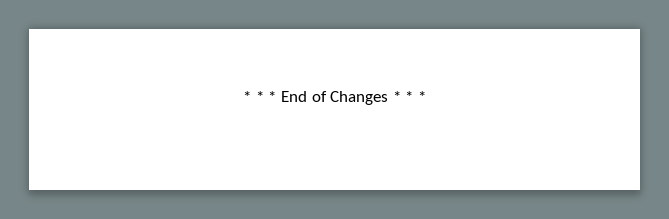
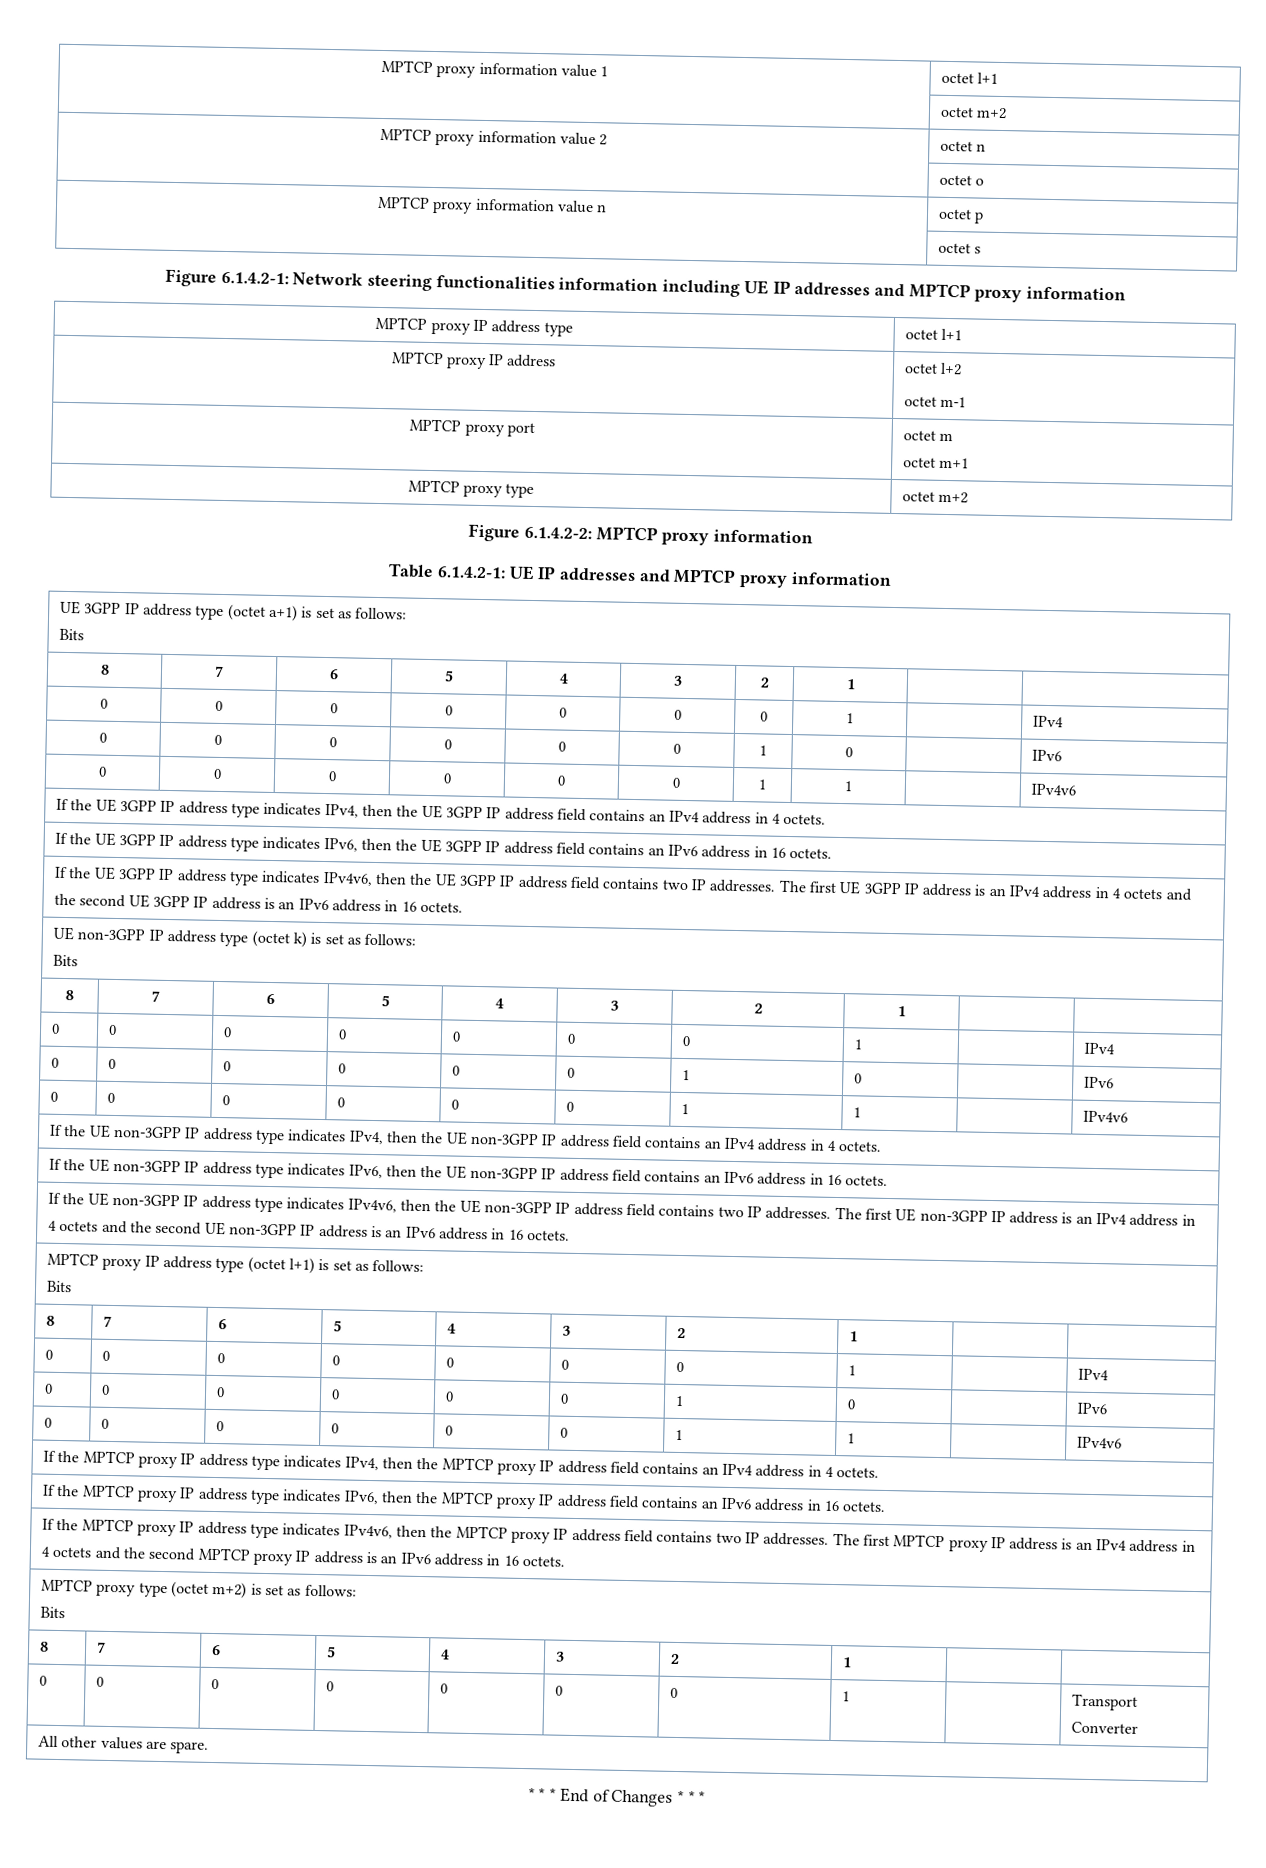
(243, 96) none -> [380,59,609,78] [941,72,999,84] [940,106,1008,120] [379,127,608,146] [940,140,987,152] [939,174,985,186] [377,195,608,214] [938,208,985,224] [938,242,982,254] [164,268,1127,303] [375,316,573,337] [905,328,963,341] [391,351,557,370] [904,362,963,376] [904,396,967,408] [409,418,535,438] [903,430,954,442] [903,457,970,469] [407,479,535,499] [902,491,969,504] [468,523,813,546] [388,563,892,588] [60,600,408,622] [59,628,85,641] [99,664,110,675] [213,665,224,678] [329,669,339,680] [444,670,454,682] [558,673,569,684] [673,675,683,686] [759,677,769,688] [845,679,855,690] [100,698,108,709] [214,700,223,712] [329,703,338,714] [444,705,453,716] [559,707,567,718] [673,709,682,720] [760,711,768,722] [846,713,854,724] [1033,715,1065,728] [99,732,107,743] [213,734,222,745] [328,737,337,748] [443,739,452,750] [558,741,566,752] [672,743,681,754] [759,745,767,756] [845,747,853,758] [1032,749,1063,762] [98,766,107,777] [212,768,222,779] [327,771,337,782] [442,773,452,784] [557,775,566,786] [671,777,681,788] [758,779,767,790] [844,781,853,792] [1031,783,1077,796] [56,798,827,825] [55,832,833,859] [54,866,1192,901] [54,893,464,913] [53,926,417,948] [53,954,79,967] [65,990,74,1001] [151,990,160,1002] [265,993,275,1005] [380,995,390,1007] [495,998,504,1009] [610,1000,619,1011] [753,1003,763,1014] [897,1006,906,1017] [51,1023,61,1034] [108,1024,118,1036] [223,1027,233,1038] [338,1029,348,1040] [452,1031,462,1042] [567,1033,577,1044] [682,1035,692,1047] [854,1039,863,1050] [1084,1042,1116,1055] [51,1057,60,1068] [108,1058,117,1070] [223,1061,232,1072] [338,1063,347,1074] [452,1065,461,1076] [567,1067,576,1078] [682,1069,691,1081] [854,1073,863,1084] [1084,1076,1115,1089] [50,1091,59,1102] [107,1092,116,1104] [222,1095,231,1106] [337,1097,346,1108] [451,1099,460,1110] [566,1101,575,1112] [681,1103,690,1115] [853,1107,862,1118] [1083,1110,1129,1123] [49,1124,883,1152] [49,1158,889,1186] [48,1192,1196,1227] [48,1220,570,1241] [47,1252,425,1274] [46,1280,73,1293] [46,1315,56,1326] [103,1315,113,1327] [218,1319,228,1330] [333,1320,343,1332] [447,1323,457,1334] [562,1325,572,1336] [677,1327,687,1339] [849,1331,859,1342] [45,1349,54,1360] [102,1350,111,1361] [217,1353,226,1364] [332,1355,341,1366] [446,1357,455,1368] [561,1359,570,1370] [676,1361,685,1373] [848,1365,857,1376] [1078,1368,1110,1381] [44,1383,54,1394] [101,1384,111,1395] [216,1387,226,1398] [331,1389,341,1400] [445,1391,455,1402] [560,1393,570,1404] [675,1395,685,1407] [847,1399,857,1410] [1077,1402,1108,1415] [44,1417,53,1428] [101,1418,110,1429] [216,1421,225,1432] [331,1423,340,1434] [445,1425,454,1436] [560,1427,569,1438] [675,1429,684,1441] [847,1433,856,1444] [1077,1436,1123,1449] [43,1450,880,1478] [43,1484,887,1513] [42,1518,1196,1553] [41,1546,565,1567] [41,1578,357,1599] [40,1606,66,1619] [39,1641,50,1652] [96,1641,107,1653] [211,1644,222,1656] [326,1646,337,1658] [440,1649,451,1660] [555,1651,566,1662] [670,1653,681,1665] [842,1657,853,1668] [39,1675,48,1686] [96,1676,105,1687] [211,1678,220,1690] [326,1681,335,1692] [440,1683,449,1694] [555,1685,564,1696] [670,1687,679,1699] [842,1691,851,1702] [1072,1693,1139,1711] [1071,1721,1139,1734] [38,1735,210,1754] MPTCP proxy information value 1 | octet l+1 // | octet m+2 // MPTCP proxy information value 2 | octet n // | octet o // MPTCP proxy information value n | octet p // | octet s // Figure 6.1.4.2-1: Network steering functionalities information including UE IP addresses and MPTCP proxy information // MPTCP proxy IP address type | octet l+1 // MPTCP proxy IP address | octet l+2 // octet m-1 // MPTCP proxy port | octet m // octet m+1 // MPTCP proxy type | octet m+2 // Figure 6.1.4.2-2: MPTCP proxy information // Table 6.1.4.2-1: UE IP addresses and MPTCP proxy information // UE 3GPP IP address type (octet a+1) is set as follows: // Bits // 8 | 7 | 6 | 5 | 4 | 3 | 2 | 1 | | // 0 | 0 | 0 | 0 | 0 | 0 | 0 | 1 | | IPv4 // 0 | 0 | 0 | 0 | 0 | 0 | 1 | 0 | | IPv6 // 0 | 0 | 0 | 0 | 0 | 0 | 1 | 1 | | IPv4v6 // If the UE 3GPP IP address type indicates IPv4, then the UE 3GPP IP address field contains an IPv4 address in 4 octets. // If the UE 3GPP IP address type indicates IPv6, then the UE 3GPP IP address field contains an IPv6 address in 16 octets. // If the UE 3GPP IP address type indicates IPv4v6, then the UE 3GPP IP address field contains two IP addresses. The first UE 3GPP IP address is an IPv4 address in 4 octets and the second UE 3GPP IP address is an IPv6 address in 16 octets. // UE non-3GPP IP address type (octet k) is set as follows: // Bits // 8 | 7 | 6 | 5 | 4 | 3 | 2 | 1 | | // 0 | 0 | 0 | 0 | 0 | 0 | 0 | 1 | | IPv4 // 0 | 0 | 0 | 0 | 0 | 0 | 1 | 0 | | IPv6 // 0 | 0 | 0 | 0 | 0 | 0 | 1 | 1 | | IPv4v6 // If the UE non-3GPP IP address type indicates IPv4, then the UE non-3GPP IP address field contains an IPv4 address in 4 octets. // If the UE non-3GPP IP address type indicates IPv6, then the UE non-3GPP IP address field contains an IPv6 address in 16 octets. // If the UE non-3GPP IP address type indicates IPv4v6, then the UE non-3GPP IP address field contains two IP addresses. The first UE non-3GPP IP address is an IPv4 address in 4 octets and the second UE non-3GPP IP address is an IPv6 address in 16 octets. // MPTCP proxy IP address type (octet l+1) is set as follows: // Bits // 8 | 7 | 6 | 5 | 4 | 3 | 2 | 1 | | // 0 | 0 | 0 | 0 | 0 | 0 | 0 | 1 | | IPv4 // 0 | 0 | 0 | 0 | 0 | 0 | 1 | 0 | | IPv6 // 0 | 0 | 0 | 0 | 0 | 0 | 1 | 1 | | IPv4v6 // If the MPTCP proxy IP address type indicates IPv4, then the MPTCP proxy IP address field contains an IPv4 address in 4 octets. // If the MPTCP proxy IP address type indicates IPv6, then the MPTCP proxy IP address field contains an IPv6 address in 16 octets. // If the MPTCP proxy IP address type indicates IPv4v6, then the MPTCP proxy IP address field contains two IP addresses. The first MPTCP proxy IP address is an IPv4 address in 4 octets and the second MPTCP proxy IP address is an IPv6 address in 16 octets. // MPTCP proxy type (octet m+2) is set as follows: // Bits // 8 | 7 | 6 | 5 | 4 | 3 | 2 | 1 | | // 0 | 0 | 0 | 0 | 0 | 0 | 0 | 1 | | Transport Converter // All other values are spare. //

